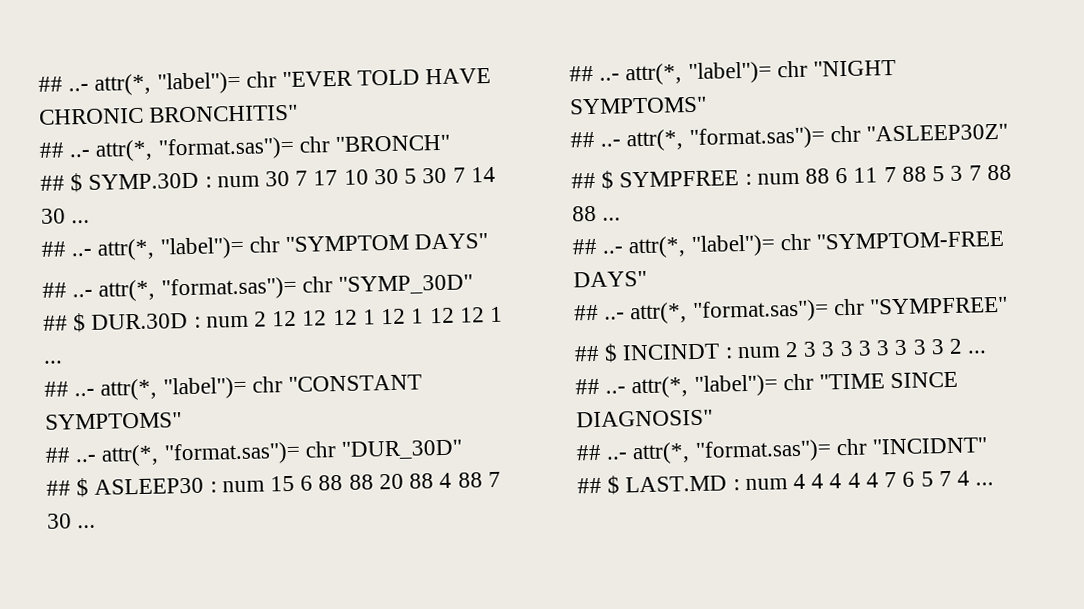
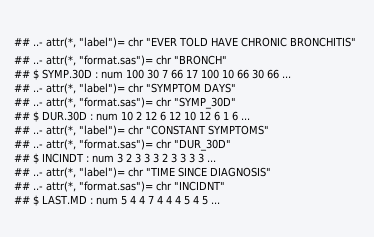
[265,166,496,187] [41,208,66,224] 30 7 17 10 30 5 30 7 14 30 -> [125,69,279,79] 100 30 7 66 17 100 10 66 30 66
(249, 321) none -> [121,111,133,121] 10
[302,306,503,326] 12 12 1 12 1 12 12 1 -> [160,111,238,121] 6 12 10 12 6 1 6
[46,471,501,498] [47,513,97,529] [569,59,897,86] [569,96,707,115] [570,123,1009,152] [571,164,1012,190] [572,205,622,222] [572,230,1005,259] [573,270,647,288] [574,296,1009,325] // ## $ ASLEEP30 : num 15 6 88 88 20 88 4 88 7 30 ... // ## ..- attr(*, "label")= chr "NIGHT SYMPTOMS" // ## ..- attr(*, "format.sas")= chr "ASLEEP30Z" // ## $ SYMPFREE : num 88 6 11 7 88 5 3 7 88 88 ... // ## ..- attr(*, "label")= chr "SYMPTOM-FREE DAYS" // ## ..- attr(*, "format.sas")= chr "SYMPFREE" -> (231, 145) none
(781, 352) none -> [117,153,159,163] 3 2 3 3 3
[876,338,963,356] 3 3 3 3 2 -> (204, 158) none
[793,470,970,490] 4 4 4 4 4 7 6 5 7 4 -> [120,195,208,205] 5 4 4 7 4 4 4 5 4 5

